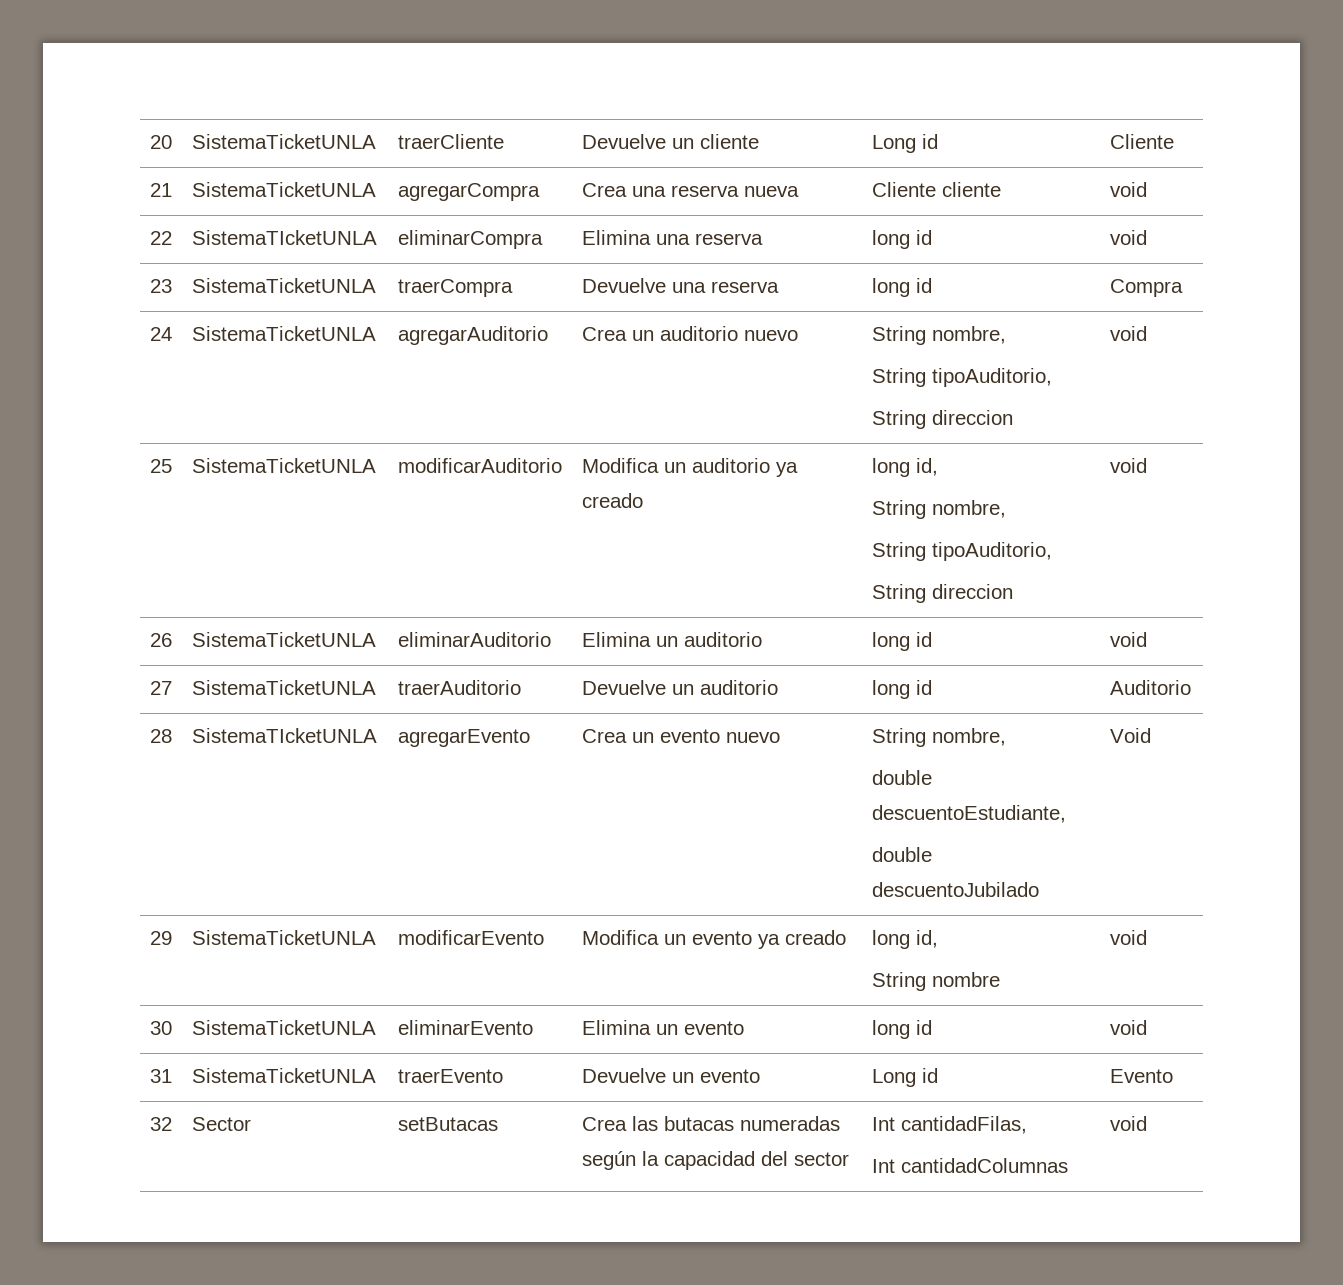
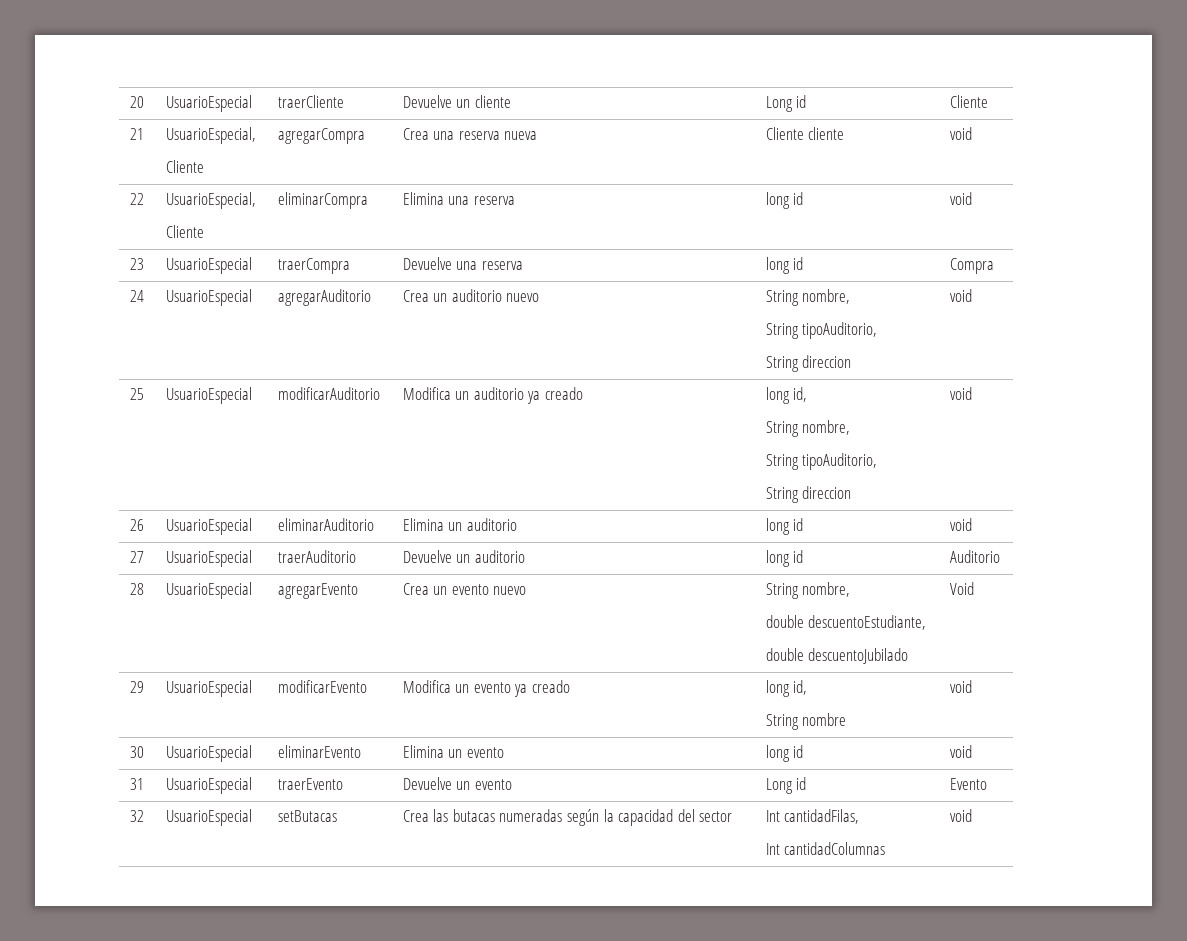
[191,134,376,149] SistemaTicketUNLA -> [165,95,252,112] UsuarioEspecial
[191,182,376,197] SistemaTicketUNLA -> [165,127,256,144] [165,160,204,173] UsuarioEspecial, // Cliente
[191,230,377,245] SistemaTIcketUNLA -> [165,192,256,209] [165,225,204,238] UsuarioEspecial, // Cliente
[191,278,376,293] SistemaTicketUNLA -> [165,257,252,274] UsuarioEspecial
[191,326,376,341] SistemaTicketUNLA -> [165,289,252,306] UsuarioEspecial
[191,458,376,473] SistemaTicketUNLA -> [165,387,252,404] UsuarioEspecial
[191,632,376,647] SistemaTicketUNLA -> [165,518,252,535] UsuarioEspecial
[191,680,376,695] SistemaTicketUNLA -> [165,550,252,567] UsuarioEspecial
[191,728,377,743] SistemaTIcketUNLA -> [165,582,252,599] UsuarioEspecial
[191,930,376,945] SistemaTicketUNLA -> [165,680,252,697] UsuarioEspecial
[191,1020,376,1035] SistemaTicketUNLA -> [165,745,252,762] UsuarioEspecial
[191,1068,376,1083] SistemaTicketUNLA -> [165,777,252,794] UsuarioEspecial
[191,1117,251,1131] Sector -> [165,809,252,826] UsuarioEspecial

